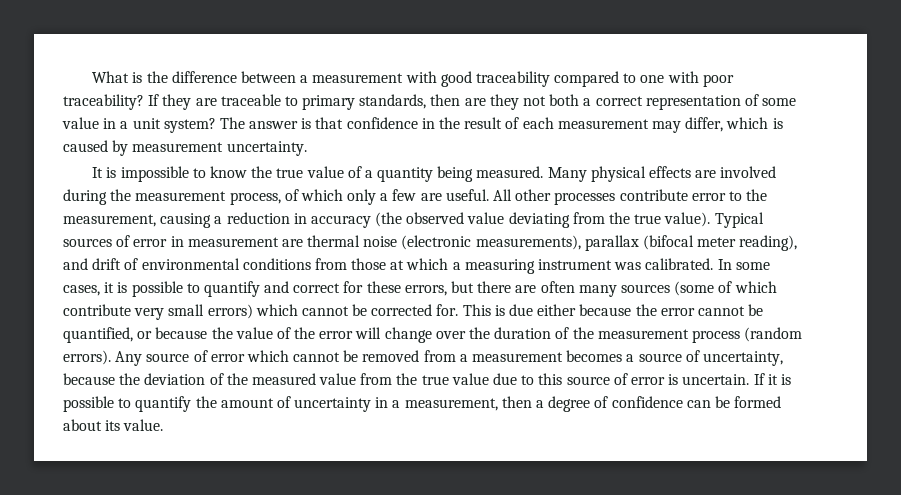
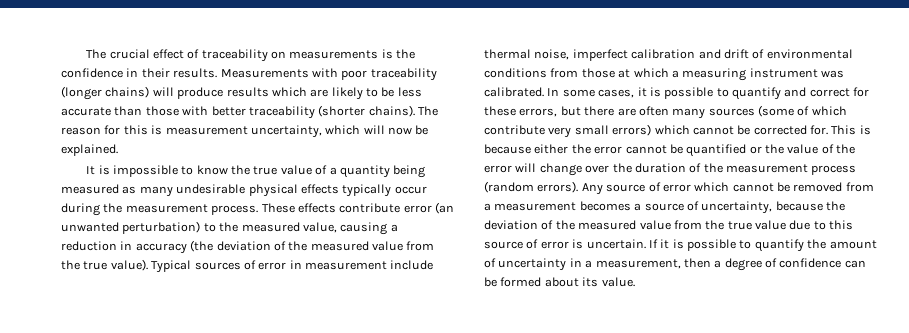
[92,71,734,87] [63,94,797,110] [62,117,783,133] [63,140,307,156] What is the difference between a measurement with good traceability compared to one with poor traceability? If they are traceable to primary standards, then are they not both a correct representation of some value in a unit system? The answer is that confidence in the result of each measurement may differ, which is caused by measurement uncertainty. -> [86,49,416,62] [61,68,437,81] [61,86,422,100] [61,105,438,119] [61,125,429,138] [61,144,118,156] The crucial effect of traceability on measurements is the confidence in their results. Measurements with poor traceability (longer chains) will produce results which are likely to be less accurate than those with better traceability (shorter chains). The reason for this is measurement uncertainty, which will now be explained.
[476,166,777,182] [63,189,768,205] [63,214,156,227] measured. Many physical effects are involved during the measurement process, of which only a few are useful. All other processes contribute error to the measurement, -> [61,184,427,197] [61,202,454,216] [61,221,337,234] measured as many undesirable physical effects typically occur during the measurement process. These effects contribute error (an unwanted perturbation) to the measured value,
[406,212,570,228] observed value deviating -> [216,241,403,251] deviation of the measured value
[281,235,798,251] are thermal noise (electronic measurements), parallax (bifocal meter reading), -> [390,260,434,270] [484,49,696,61] include thermal noise, imperfect calibration
[509,304,632,316] due either because -> [484,144,569,154] because either
[63,327,208,343] quantified, or because -> [686,144,762,157] quantified or

